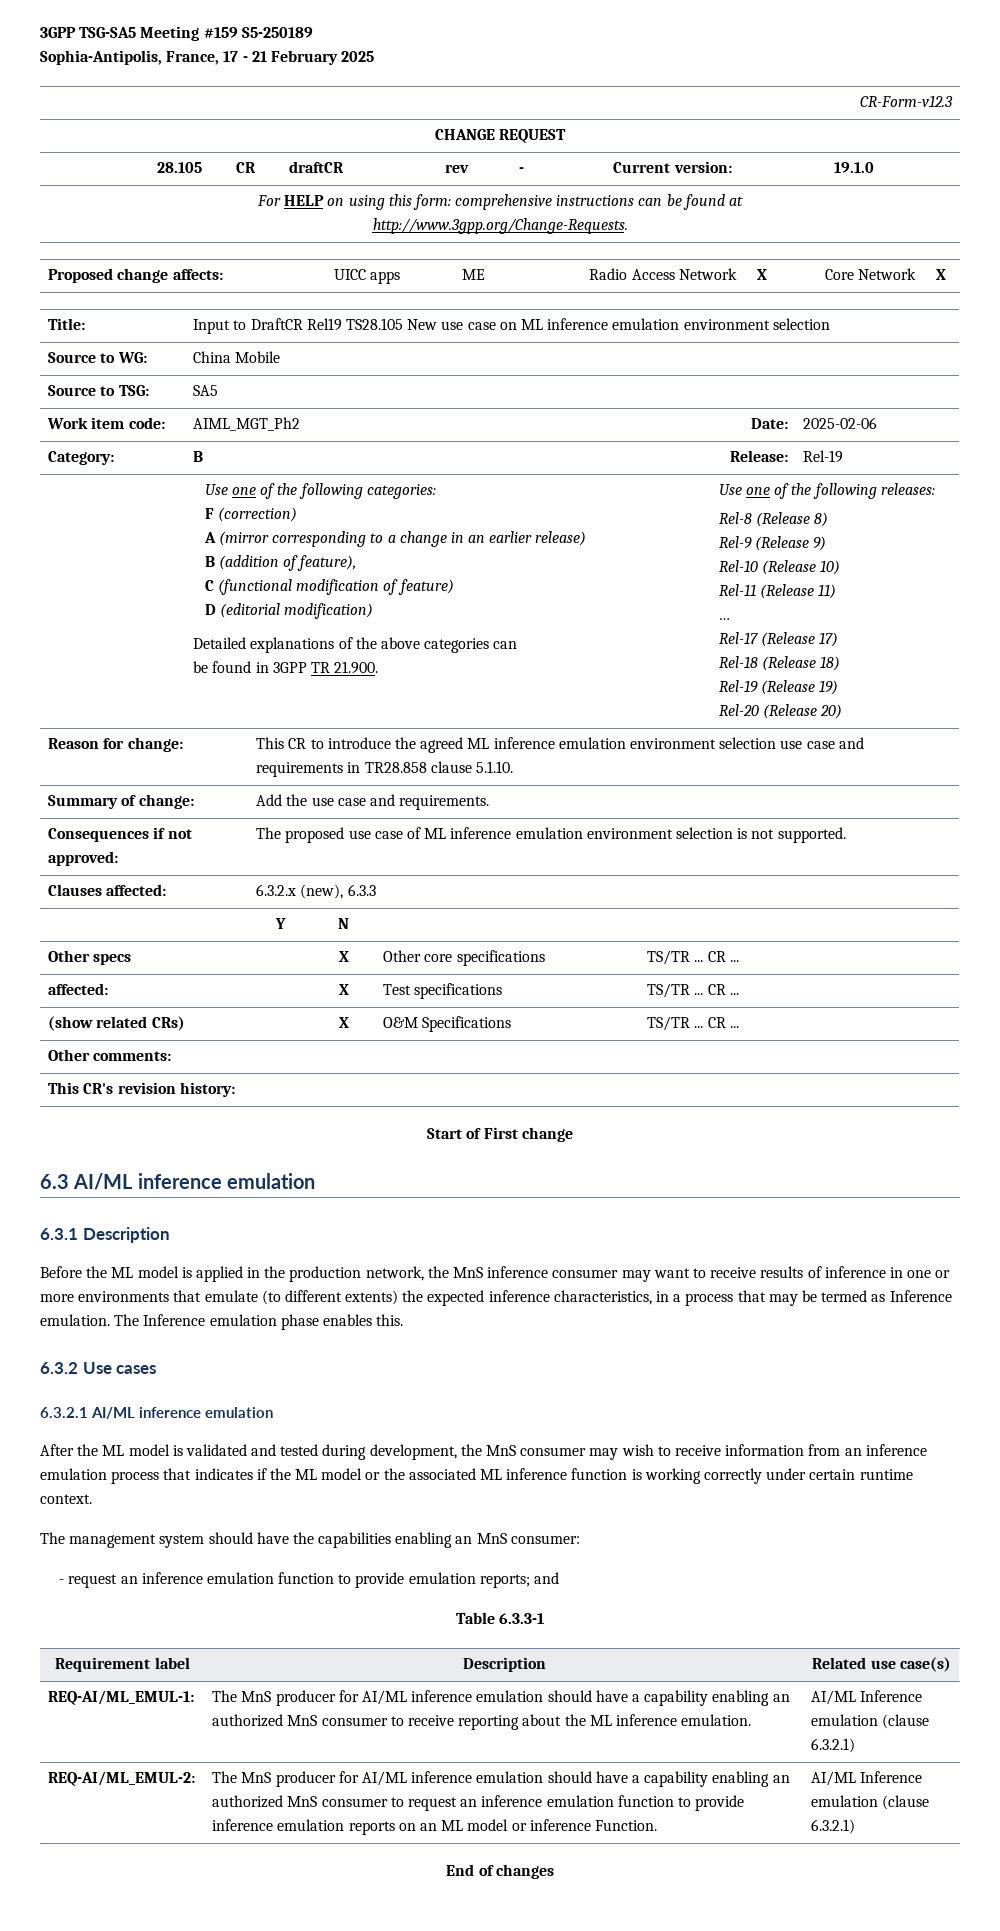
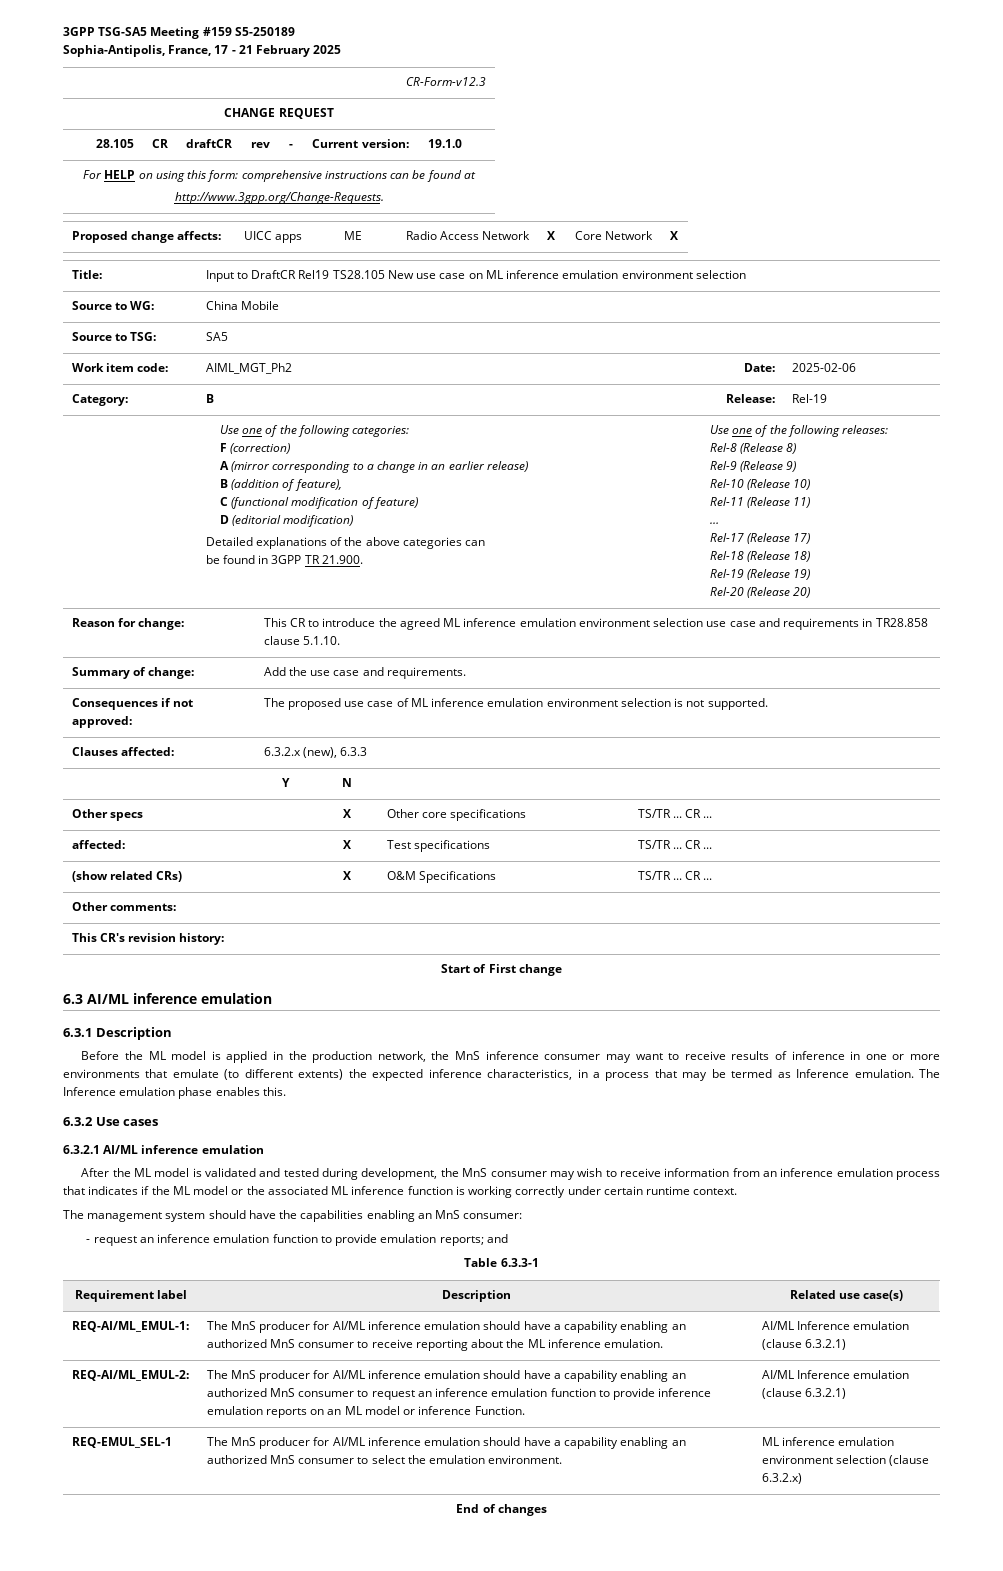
(856, 1826) none -> [71,1437,172,1448] [206,1437,686,1449] [206,1455,563,1464] [761,1437,895,1446] [761,1455,930,1466] [761,1473,802,1484] // REQ-EMUL_SEL-1 | The MnS producer for AI/ML inference emulation should have a capability enabling an authorized MnS consumer to select the emulation environment. | ML inference emulation environment selection (clause 6.3.2.x)

